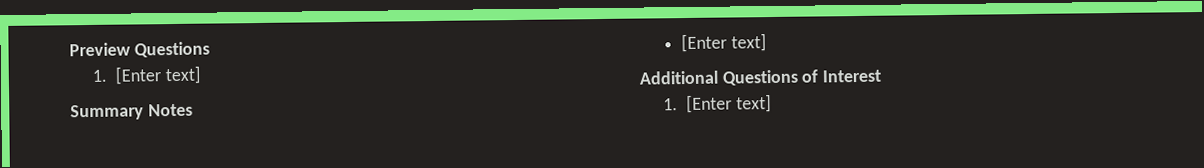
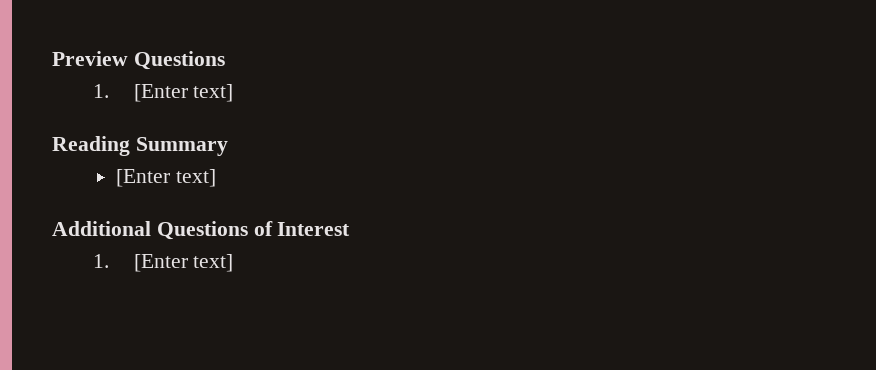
(201, 75) none -> [52,136,130,156] Reading
[147,103,193,117] Notes -> (228, 146) none

